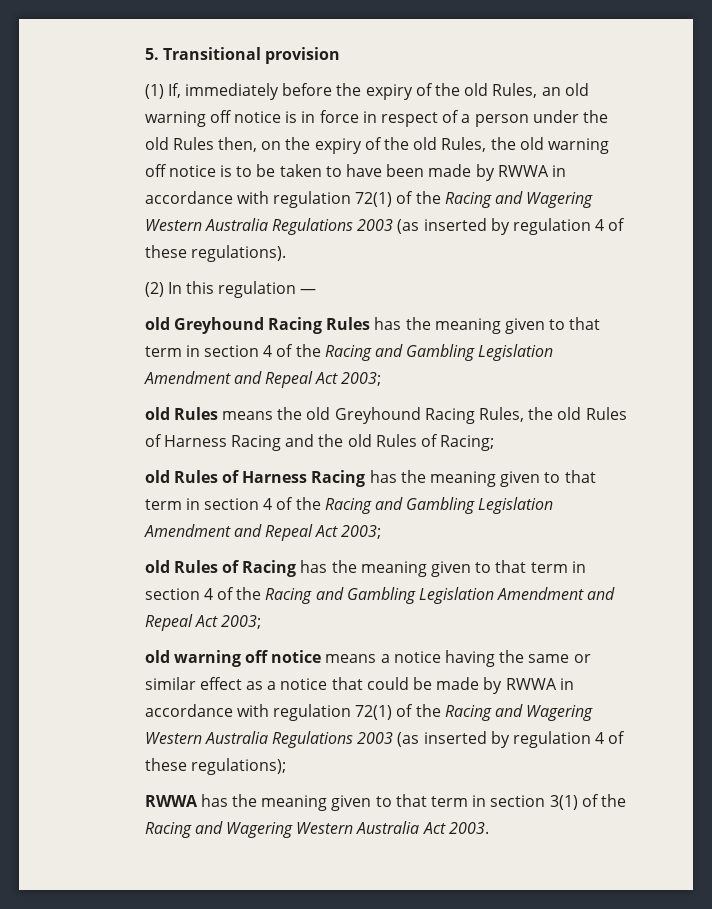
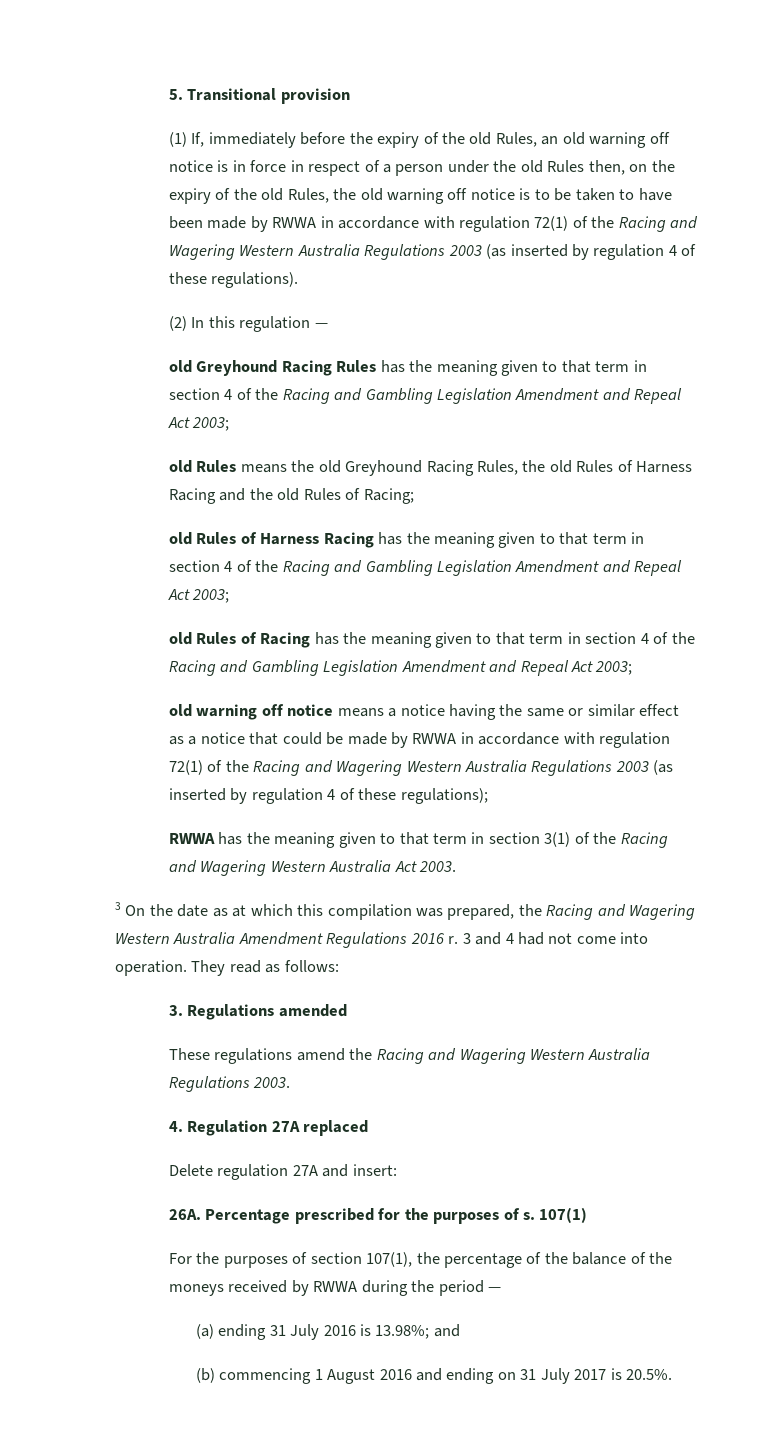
(489, 828) none -> [114,902,696,920] [114,932,649,948] [114,960,339,976] [168,1004,347,1020] [168,1048,651,1064] [168,1076,291,1092] [168,1120,369,1136] [168,1164,397,1180] [168,1207,588,1224] [168,1252,673,1268] [168,1280,501,1296] [195,1324,460,1340] [195,1368,673,1384] // 3 On the date as at which this compilation was prepared, the Racing and Wagering Western Australia Amendment Regulations 2016 r. 3 and 4 had not come into operation. They read as follows: // 3. Regulations amended // These regulations amend the Racing and Wagering Western Australia Regulations 2003. // 4. Regulation 27A replaced // Delete regulation 27A and insert: // 26A. Percentage prescribed for the purposes of s. 107(1) // For the purposes of section 107(1), the percentage of the balance of the moneys received by RWWA during the period — // (a) ending 31 July 2016 is 13.98%; and // (b) commencing 1 August 2016 and ending on 31 July 2017 is 20.5%.

